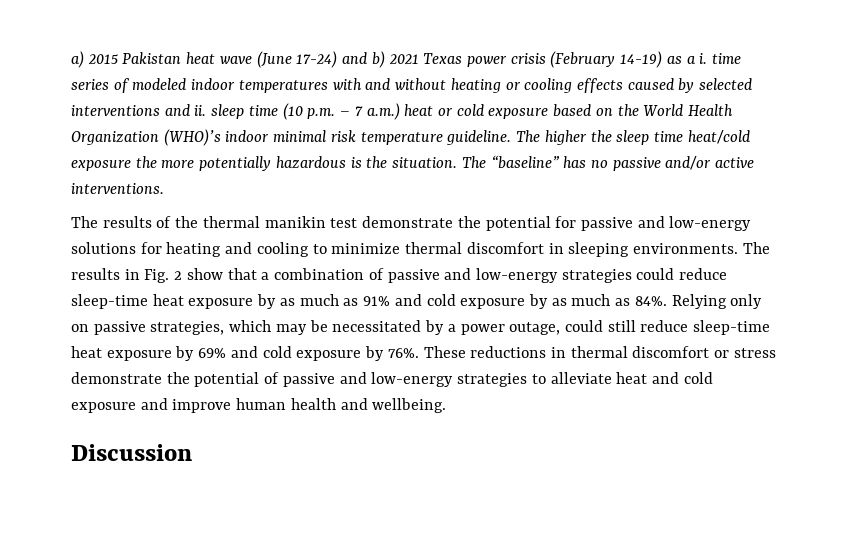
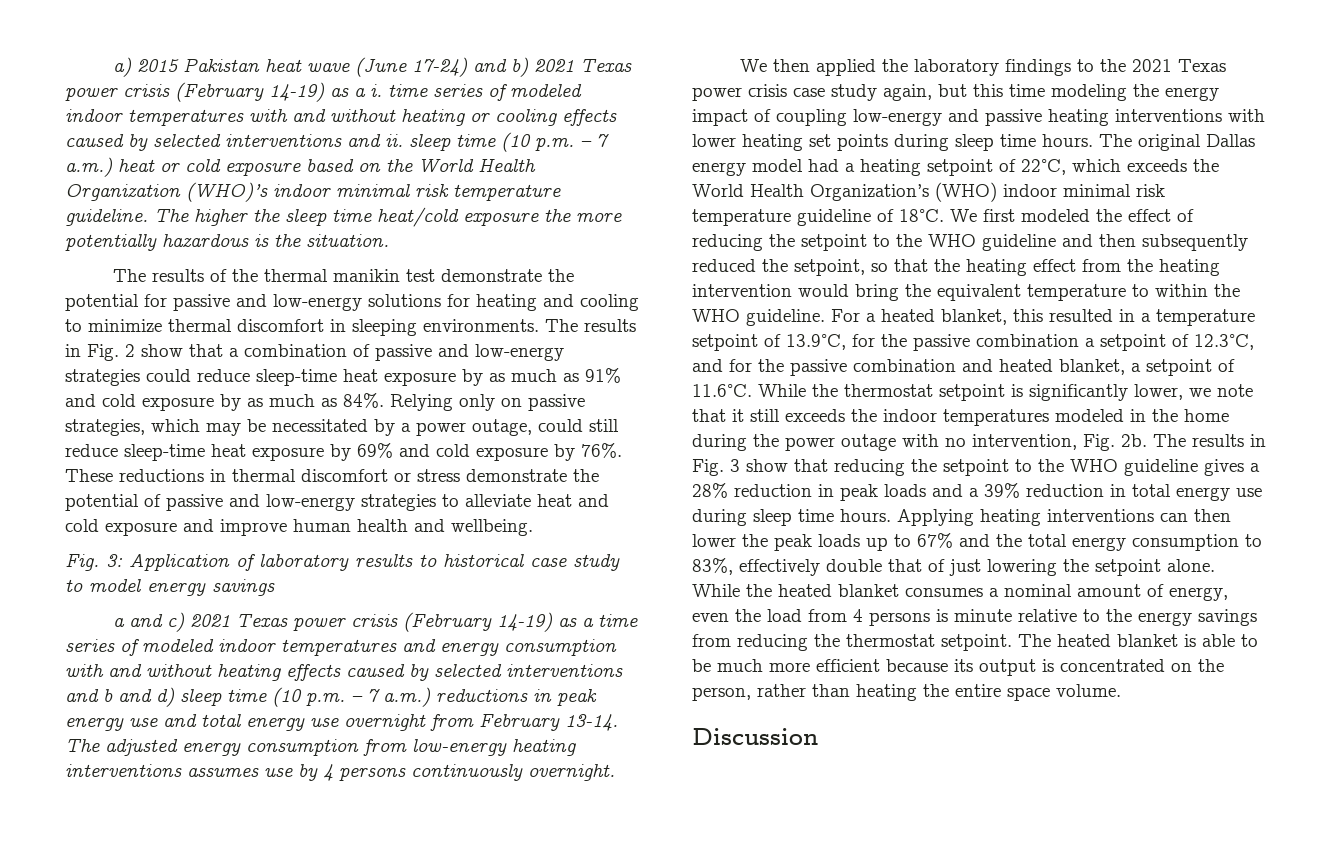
[461,155,755,171] [71,183,164,194] The “baseline” has no passive and/or active interventions. -> (389, 240) none
(447, 405) none -> [65,554,620,571] [65,579,275,596] [113,612,639,632] [65,639,617,656] [65,664,623,681] [65,687,597,707] [65,714,618,731] [65,739,576,756] [65,764,615,781] [740,59,1227,76] [692,84,1219,101] [692,109,1265,126] [692,134,1255,151] [692,159,1219,176] [692,182,1165,202] [692,209,1194,226] [692,234,1248,251] [692,259,1220,276] [692,284,1240,301] [692,309,1255,326] [692,334,1254,351] [692,359,1235,376] [692,384,1253,401] [692,409,1229,426] [692,434,1266,451] [692,459,1260,476] [692,483,1262,501] [692,509,1231,526] [692,533,1262,551] [692,558,1215,576] [692,584,1228,601] [692,609,1257,626] [692,634,1258,651] [692,659,1224,676] [692,684,1121,701] // Fig. 3: Application of laboratory results to historical case study to model energy savings // a and c) 2021 Texas power crisis (February 14-19) as a time series of modeled indoor temperatures and energy consumption with and without heating effects caused by selected interventions and b and d) sleep time (10 p.m. – 7 a.m.) reductions in peak energy use and total energy use overnight from February 13-14. The adjusted energy consumption from low-energy heating interventions assumes use by 4 persons continuously overnight. // We then applied the laboratory findings to the 2021 Texas power crisis case study again, but this time modeling the energy impact of coupling low-energy and passive heating interventions with lower heating set points during sleep time hours. The original Dallas energy model had a heating setpoint of 22°C, which exceeds the World Health Organization’s (WHO) indoor minimal risk temperature guideline of 18°C. We first modeled the effect of reducing the setpoint to the WHO guideline and then subsequently reduced the setpoint, so that the heating effect from the heating intervention would bring the equivalent temperature to within the WHO guideline. For a heated blanket, this resulted in a temperature setpoint of 13.9°C, for the passive combination a setpoint of 12.3°C, and for the passive combination and heated blanket, a setpoint of 11.6°C. While the thermostat setpoint is significantly lower, we note that it still exceeds the indoor temperatures modeled in the home during the power outage with no intervention, Fig. 2b. The results in Fig. 3 show that reducing the setpoint to the WHO guideline gives a 28% reduction in peak loads and a 39% reduction in total energy use during sleep time hours. Applying heating interventions can then lower the peak loads up to 67% and the total energy consumption to 83%, effectively double that of just lowering the setpoint alone. While the heated blanket consumes a nominal amount of energy, even the load from 4 persons is minute relative to the energy savings from reducing the thermostat setpoint. The heated blanket is able to be much more efficient because its output is concentrated on the person, rather than heating the entire space volume.

